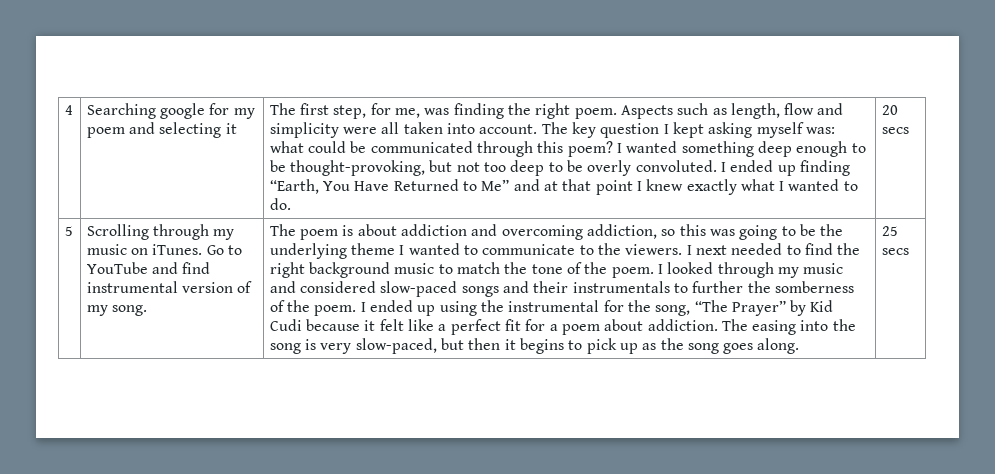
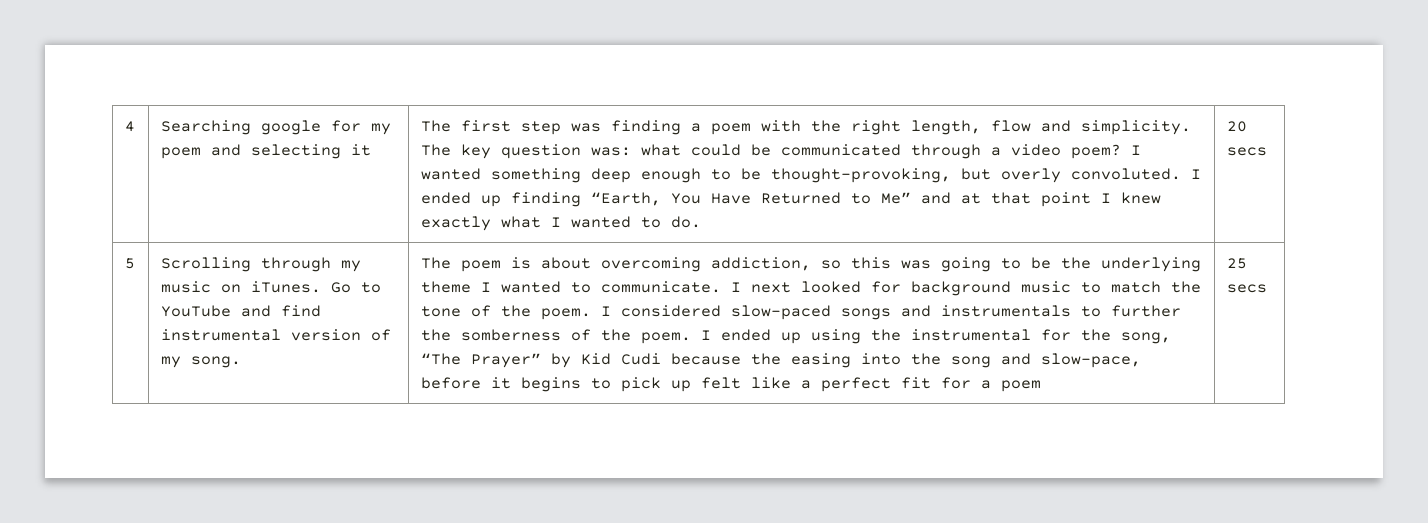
[333,103,844,119] [269,122,804,138] step, for me, was finding the right poem. Aspects such as length, flow and simplicity were all taken into account. The key question I kept asking myself -> [520,120,1191,135] [420,144,581,159] step was finding a poem with the right length, flow and simplicity. The key question
[537,141,564,153] this -> [990,144,1061,156] a video
[456,160,583,176] not too deep to be -> (991, 174) none
[400,224,498,236] addiction and -> (591, 263) none
[482,243,861,255] [269,262,305,278] communicate to the viewers. I next needed to find the right -> [600,281,901,293] communicate. I next looked for
[667,262,844,278] [269,281,296,293] looked through my music and -> (611, 311) none
[533,281,569,293] their -> (931, 311) none
[364,320,376,331] it -> [750,353,1141,368] [420,377,691,392] the easing into the song and slow-pace, before it begins to pick up
[604,319,856,335] [269,338,800,354] about addiction. The easing into the song is very slow-paced, but then it begins to pick up as the song goes along. -> (1041, 386) none

